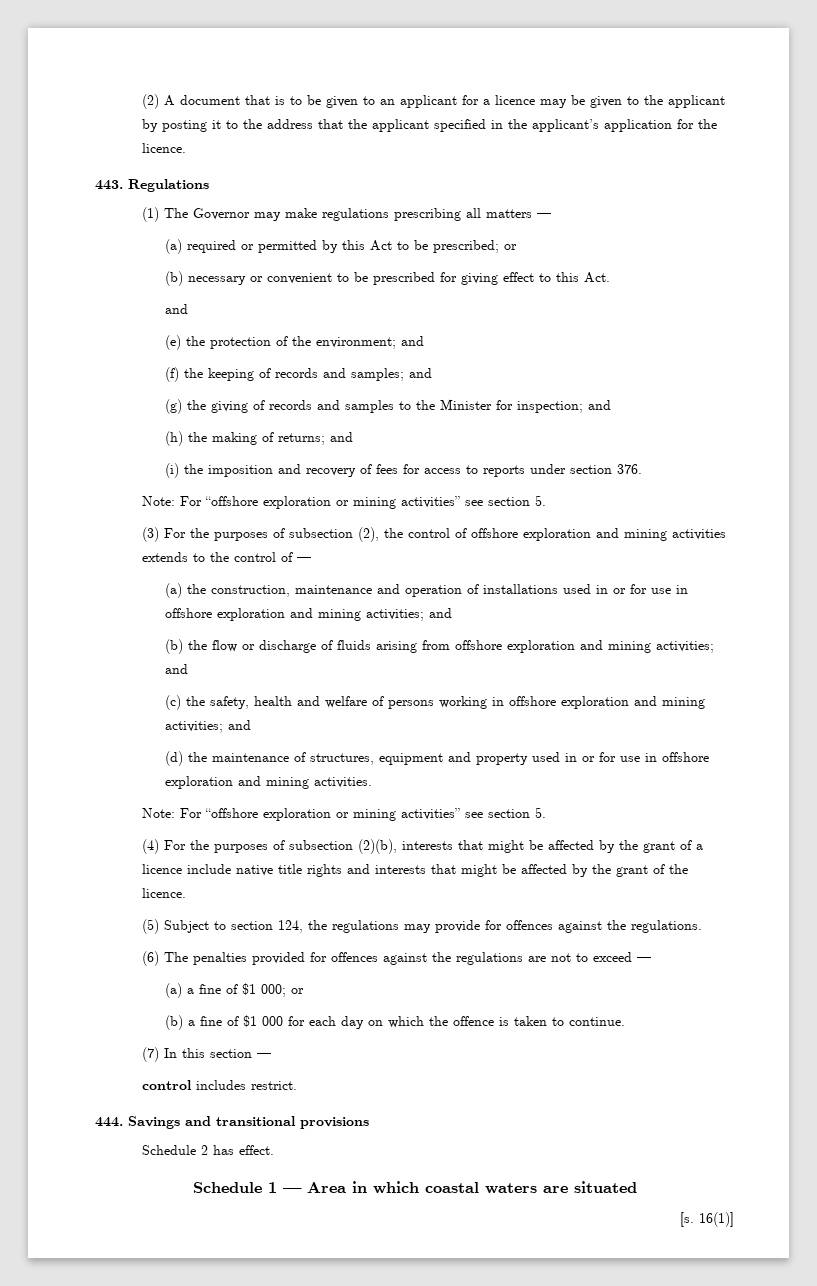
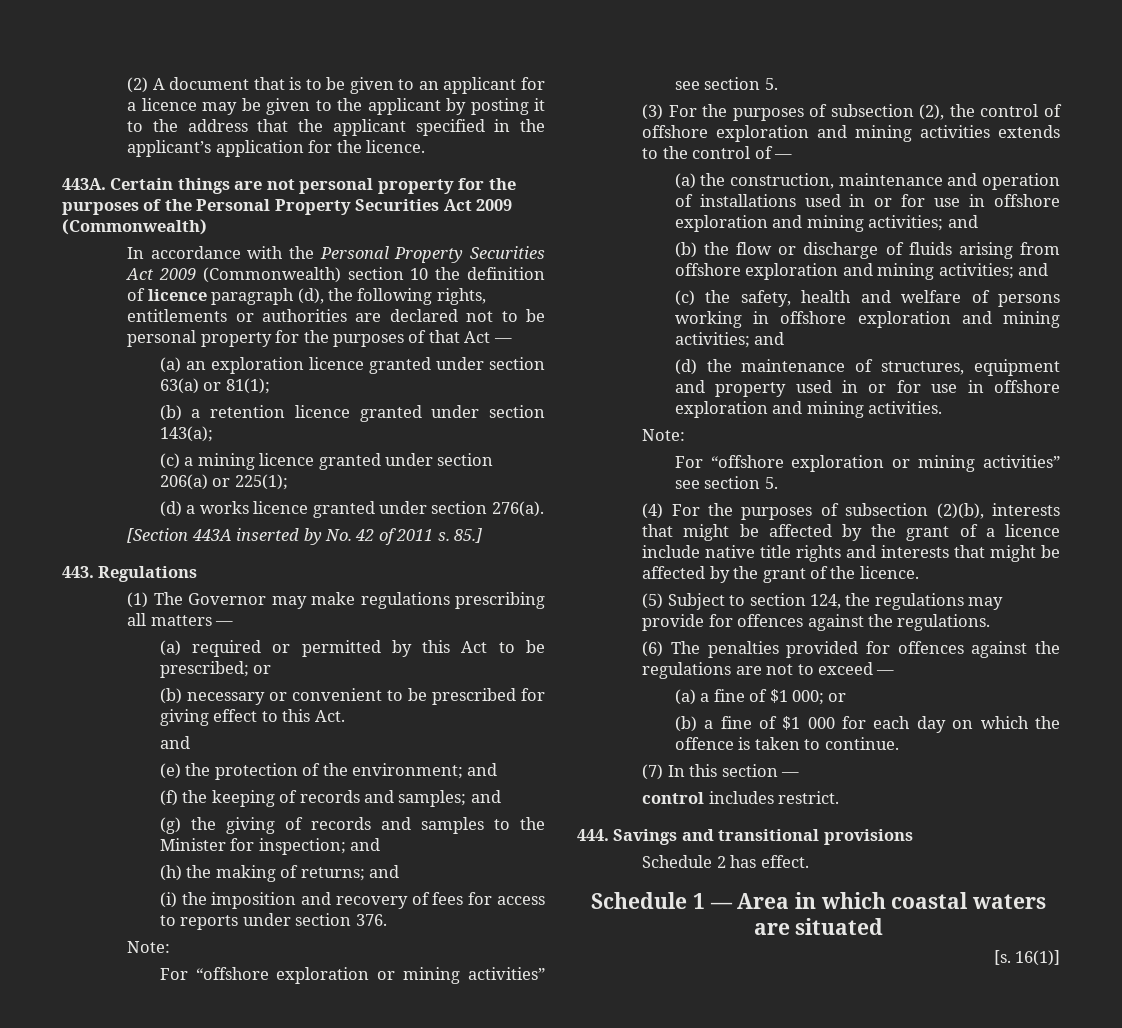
(186, 148) none -> [62,178,516,194] [62,199,513,215] [62,219,207,235] [127,246,545,263] [126,267,545,283] [127,288,486,305] [127,309,545,322] [127,330,512,347] [159,357,545,374] [159,378,270,394] [159,405,545,422] [159,426,213,442] [159,453,494,470] [159,474,288,490] [159,501,544,518] [127,528,483,545] // 443A. Certain things are not personal property for the purposes of the Personal Property Securities Act 2009 (Commonwealth) // In accordance with the Personal Property Securities Act 2009 (Commonwealth) section 10 the definition of licence paragraph (d), the following rights, entitlements or authorities are declared not to be personal property for the purposes of that Act — // (a) an exploration licence granted under section 63(a) or 81(1); // (b) a retention licence granted under section 143(a); // (c) a mining licence granted under section 206(a) or 225(1); // (d) a works licence granted under section 276(a). // [Section 443A inserted by No. 42 of 2011 s. 85.]
(175, 501) none -> (171, 947) //
(175, 813) none -> (686, 435) //

